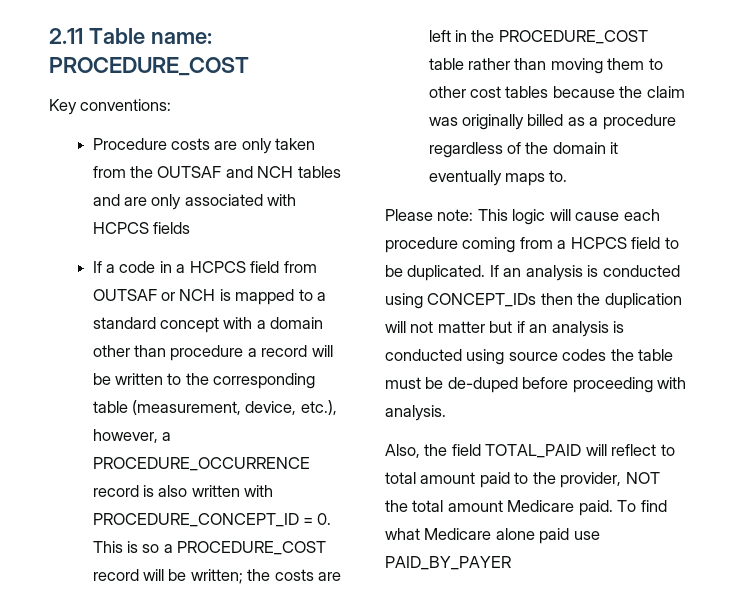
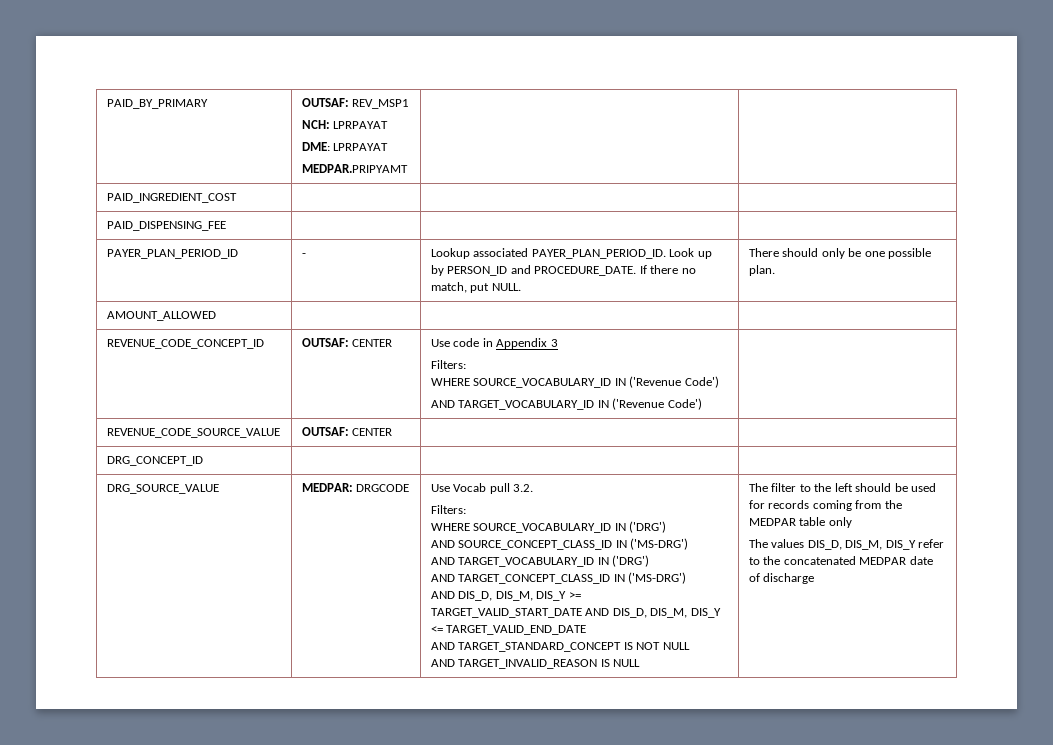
[49,28,212,44] [49,57,249,76] [49,99,172,115] [92,138,316,154] [92,166,341,178] [92,194,297,210] [92,222,190,234] [92,261,317,273] [92,289,327,305] [92,317,324,333] [92,345,333,361] [92,373,316,389] [92,400,337,415] [92,429,171,443] [92,457,310,471] [92,485,274,497] [92,513,332,527] [92,541,327,555] [92,569,342,584] [428,30,648,44] [428,58,663,74] [428,86,685,98] [428,114,676,130] [428,142,619,158] [428,170,568,186] [385,209,660,225] [385,237,679,253] [385,265,680,281] [385,293,682,309] [385,321,625,337] [385,349,674,365] [385,377,687,393] [385,405,446,421] [385,444,675,458] [385,472,660,488] [385,500,667,516] [385,528,600,544] [385,556,511,570] 2.11 Table name: PROCEDURE_COST // Key conventions: // Procedure costs are only taken from the OUTSAF and NCH tables and are only associated with HCPCS fields // If a code in a HCPCS field from OUTSAF or NCH is mapped to a standard concept with a domain other than procedure a record will be written to the corresponding table (measurement, device, etc.), however, a PROCEDURE_OCCURRENCE record is also written with PROCEDURE_CONCEPT_ID = 0. This is so a PROCEDURE_COST record will be written; the costs are left in the PROCEDURE_COST table rather than moving them to other cost tables because the claim was originally billed as a procedure regardless of the domain it eventually maps to. // Please note: This logic will cause each procedure coming from a HCPCS field to be duplicated. If an analysis is conducted using CONCEPT_IDs then the duplication will not matter but if an analysis is conducted using source codes the table must be de-duped before proceeding with analysis. // Also, the field TOTAL_PAID will reflect to total amount paid to the provider, NOT the total amount Medicare paid. To find what Medicare alone paid use PAID_BY_PAYER -> [106,99,208,109] [301,98,410,109] [301,120,389,129] [301,142,389,151] [301,164,408,173] [106,193,237,203] [106,221,226,231] [106,249,238,259] [301,253,306,257] [430,248,712,259] [430,265,696,276] [430,282,521,293] [748,248,932,259] [748,265,775,276] [106,311,216,321] [106,339,264,349] [301,338,393,347] [430,338,558,349] [430,360,466,369] [430,376,719,388] [430,398,702,410] [106,428,280,438] [301,427,393,436] [106,456,203,466] [106,484,219,494] [301,483,410,492] [430,483,534,494] [430,505,466,514] [430,521,667,533] [430,538,689,550] [430,555,650,567] [430,572,687,584] [430,591,581,601] [430,608,721,618] [430,625,587,635] [430,642,690,652] [430,659,641,669] [748,483,937,492] [748,500,902,511] [748,517,852,528] [748,539,945,550] [748,556,933,565] [748,573,815,584] PAID_BY_PRIMARY | OUTSAF: REV_MSP1 // NCH: LPRPAYAT // DME: LPRPAYAT // MEDPAR.PRIPYAMT | | // PAID_INGREDIENT_COST | | | // PAID_DISPENSING_FEE | | | // PAYER_PLAN_PERIOD_ID | - | Lookup associated PAYER_PLAN_PERIOD_ID. Look up by PERSON_ID and PROCEDURE_DATE. If there no match, put NULL. | There should only be one possible plan. // AMOUNT_ALLOWED | | | // REVENUE_CODE_CONCEPT_ID | OUTSAF: CENTER | Use code in Appendix 3 // Filters: // WHERE SOURCE_VOCABULARY_ID IN ('Revenue Code') // AND TARGET_VOCABULARY_ID IN ('Revenue Code') | // REVENUE_CODE_SOURCE_VALUE | OUTSAF: CENTER | | // DRG_CONCEPT_ID | | | // DRG_SOURCE_VALUE | MEDPAR: DRGCODE | Use Vocab pull 3.2. // Filters: // WHERE SOURCE_VOCABULARY_ID IN ('DRG') // AND SOURCE_CONCEPT_CLASS_ID IN ('MS-DRG') // AND TARGET_VOCABULARY_ID IN ('DRG') // AND TARGET_CONCEPT_CLASS_ID IN ('MS-DRG') // AND DIS_D, DIS_M, DIS_Y >= TARGET_VALID_START_DATE AND DIS_D, DIS_M, DIS_Y <= TARGET_VALID_END_DATE // AND TARGET_STANDARD_CONCEPT IS NOT NULL // AND TARGET_INVALID_REASON IS NULL | The filter to the left should be used for records coming from the MEDPAR table only // The values DIS_D, DIS_M, DIS_Y refer to the concatenated MEDPAR date of discharge

